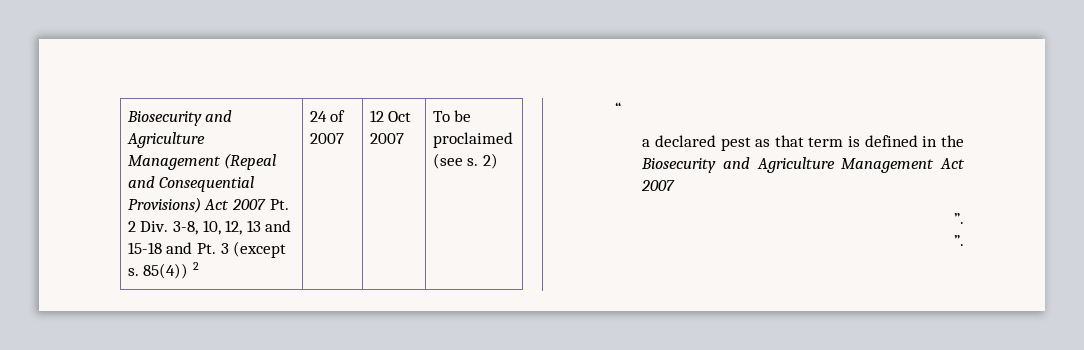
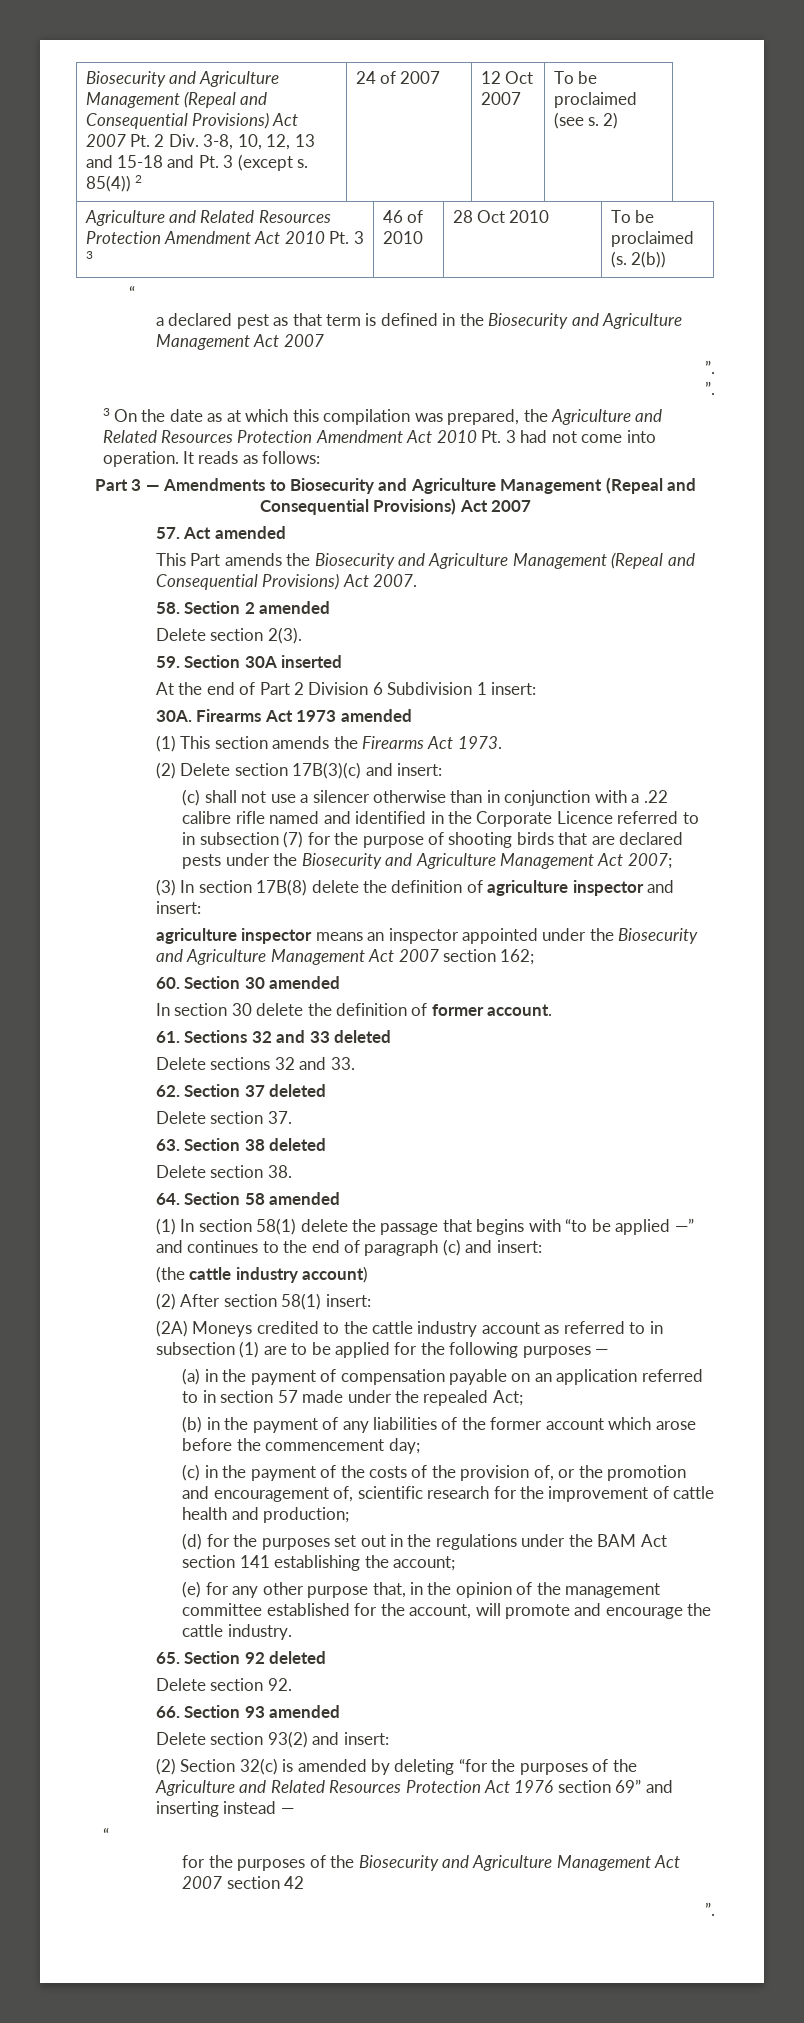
(498, 161) none -> [84,210,331,226] [85,231,364,244] [85,251,93,259] [382,210,423,223] [382,231,423,244] [452,210,550,223] [610,210,654,223] [610,231,694,247] [610,251,666,268] // Agriculture and Related Resources Protection Amendment Act 2010 Pt. 3 3 | 46 of 2010 | 28 Oct 2010 | To be proclaimed (s. 2(b))
(964, 240) none -> [102,408,663,425] [102,430,656,443] [102,451,321,467] [94,477,697,494] [259,498,532,515] [155,526,286,539] [155,552,695,569] [155,573,418,590] [155,601,331,614] [155,627,302,644] [155,655,343,668] [155,682,537,695] [155,709,412,722] [155,735,502,752] [155,762,442,779] [182,789,668,806] [182,811,699,827] [182,831,684,848] [182,853,672,869] [155,879,675,896] [155,901,201,914] [155,928,699,944] [155,949,535,965] [155,976,341,989] [155,1003,553,1016] [155,1030,391,1043] [155,1057,355,1070] [155,1084,327,1097] [155,1111,292,1124] [155,1138,327,1151] [155,1165,292,1178] [155,1192,341,1205] [155,1218,694,1235] [155,1239,542,1256] [155,1266,369,1283] [155,1293,371,1310] [155,1320,663,1337] [155,1341,609,1358] [182,1368,703,1385] [182,1390,523,1406] [182,1416,696,1433] [182,1438,420,1454] [182,1464,687,1481] [182,1486,715,1502] [182,1507,350,1523] [182,1533,667,1550] [182,1555,456,1571] [182,1581,661,1598] [182,1603,712,1619] [182,1624,292,1640] [155,1651,327,1664] [155,1678,292,1691] [155,1705,341,1718] [155,1731,389,1748] [155,1758,637,1775] [154,1779,673,1796] [155,1801,294,1817] [102,1828,109,1841] [182,1855,681,1871] [182,1876,305,1889] [705,1902,715,1916] // 3 On the date as at which this compilation was prepared, the Agriculture and Related Resources Protection Amendment Act 2010 Pt. 3 had not come into operation. It reads as follows: // Part 3 — Amendments to Biosecurity and Agriculture Management (Repeal and Consequential Provisions) Act 2007 // 57. Act amended // This Part amends the Biosecurity and Agriculture Management (Repeal and Consequential Provisions) Act 2007. // 58. Section 2 amended // Delete section 2(3). // 59. Section 30A inserted // At the end of Part 2 Division 6 Subdivision 1 insert: // 30A. Firearms Act 1973 amended // (1) This section amends the Firearms Act 1973. // (2) Delete section 17B(3)(c) and insert: // (c) shall not use a silencer otherwise than in conjunction with a .22 calibre rifle named and identified in the Corporate Licence referred to in subsection (7) for the purpose of shooting birds that are declared pests under the Biosecurity and Agriculture Management Act 2007; // (3) In section 17B(8) delete the definition of agriculture inspector and insert: // agriculture inspector means an inspector appointed under the Biosecurity and Agriculture Management Act 2007 section 162; // 60. Section 30 amended // In section 30 delete the definition of former account. // 61. Sections 32 and 33 deleted // Delete sections 32 and 33. // 62. Section 37 deleted // Delete section 37. // 63. Section 38 deleted // Delete section 38. // 64. Section 58 amended // (1) In section 58(1) delete the passage that begins with “to be applied —” and continues to the end of paragraph (c) and insert: // (the cattle industry account) // (2) After section 58(1) insert: // (2A) Moneys credited to the cattle industry account as referred to in subsection (1) are to be applied for the following purposes — // (a) in the payment of compensation payable on an application referred to in section 57 made under the repealed Act; // (b) in the payment of any liabilities of the former account which arose before the commencement day; // (c) in the payment of the costs of the provision of, or the promotion and encouragement of, scientific research for the improvement of cattle health and production; // (d) for the purposes set out in the regulations under the BAM Act section 141 establishing the account; // (e) for any other purpose that, in the opinion of the management committee established for the account, will promote and encourage the cattle industry. // 65. Section 92 deleted // Delete section 92. // 66. Section 93 amended // Delete section 93(2) and insert: // (2) Section 32(c) is amended by deleting “for the purposes of the Agriculture and Related Resources Protection Act 1976 section 69” and inserting instead — // “ // for the purposes of the Biosecurity and Agriculture Management Act 2007 section 42 // ”.

